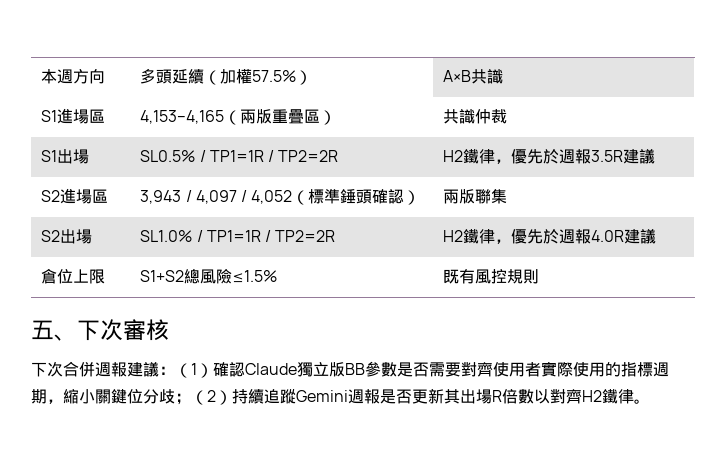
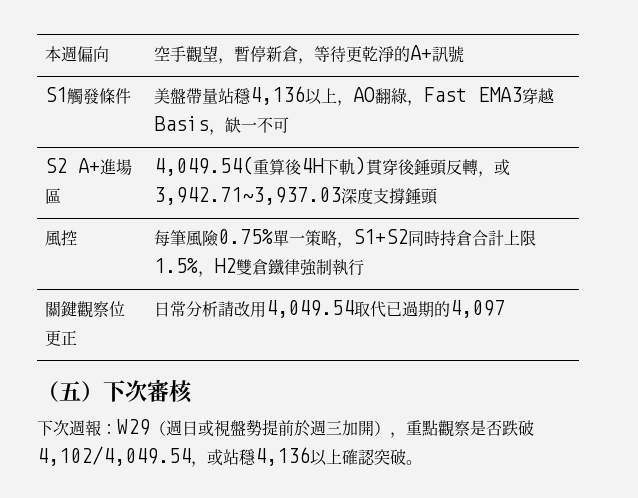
[73,69,90,84] 方 -> [76,46,93,62] 偏
[140,68,313,85] [443,69,504,84] [41,108,106,124] [140,109,337,125] [443,109,508,124] [41,149,90,164] [140,150,339,162] [443,149,656,164] [41,188,109,204] [140,188,421,205] [443,189,508,204] [41,229,93,244] [140,230,336,242] [443,229,657,244] [41,268,106,284] [140,268,278,284] [443,269,540,284] [31,319,169,341] [31,361,669,378] [31,388,634,405] 多頭延續（加權57.5%） | A×B共識 // S1進場區 | 4,153–4,165（兩版重疊區） | 共識仲裁 // S1出場 | SL0.5% / TP1=1R / TP2=2R | H2鐵律，優先於週報3.5R建議 // S2進場區 | 3,943 / 4,097 / 4,052（標準錘頭確認） | 兩版聯集 // S2出場 | SL1.0% / TP1=1R / TP2=2R | H2鐵律，優先於週報4.0R建議 // 倉位上限 | S1+S2總風險≤1.5% | 既有風控規則 // 五、下次審核 // 下次合併週報建議：（1）確認Claude獨立版BB參數是否需要對齊使用者實際使用的指標週期，縮小關鍵位分歧；（2）持續追蹤Gemini週報是否更新其出場R倍數以對齊H2鐵律 -> [153,45,464,64] [44,87,131,104] [153,86,554,106] [153,116,289,135] [44,158,132,175] [44,188,61,204] [153,156,510,177] [153,187,438,205] [44,230,77,247] [153,229,536,248] [153,258,364,277] [44,301,125,318] [44,330,77,346] [153,300,505,318] [37,379,193,404] [37,419,534,438] [37,446,406,467] 空手觀望，暫停新倉，等待更乾淨的A+訊號 // S1觸發條件 | 美盤帶量站穩4,136以上，AO翻綠，Fast EMA3穿越Basis，缺一不可 // S2 A+進場區 | 4,049.54(重算後4H下軌)貫穿後錘頭反轉，或3,942.71~3,937.03深度支撐錘頭 // 風控 | 每筆風險0.75%單一策略，S1+S2同時持倉合計上限1.5%，H2雙倉鐵律強制執行 // 關鍵觀察位更正 | 日常分析請改用4,049.54取代已過期的4,097 // （五）下次審核 // 下次週報：W29（週日或視盤勢提前於週三加開），重點觀察是否跌破4,102/4,049.54，或站穩4,136以上確認突破

